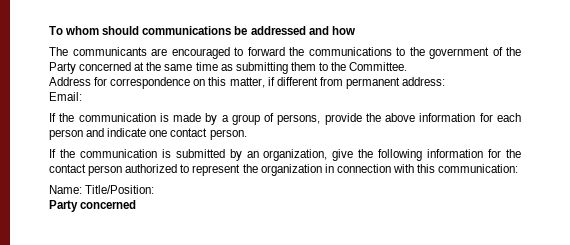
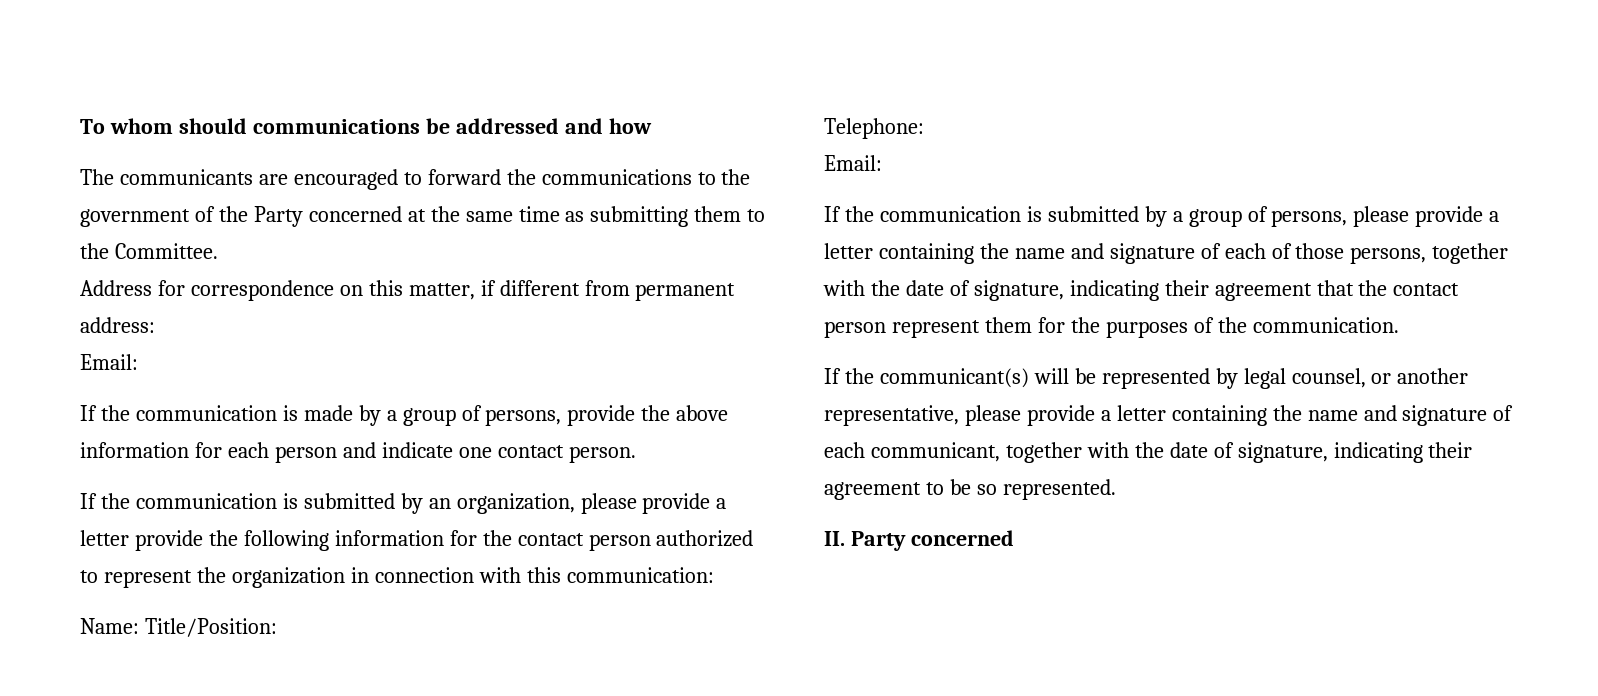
[332,149,354,161] give -> [580,493,727,514] [80,530,203,551] please provide a letter provide
(155, 189) none -> [824,118,924,139] [824,155,882,171] [824,206,1500,227] [824,243,1509,264] [823,280,1460,301] [824,317,1399,338] [824,368,1469,389] [824,405,1514,426] [824,442,1473,463] [824,479,1116,500] [824,531,845,546] Telephone: // Email: // If the communication is submitted by a group of persons, please provide a letter containing the name and signature of each of those persons, together with the date of signature, indicating their agreement that the contact person represent them for the purposes of the communication. // If the communicant(s) will be represented by legal counsel, or another representative, please provide a letter containing the name and signature of each communicant, together with the date of signature, indicating their agreement to be so represented. // II.

